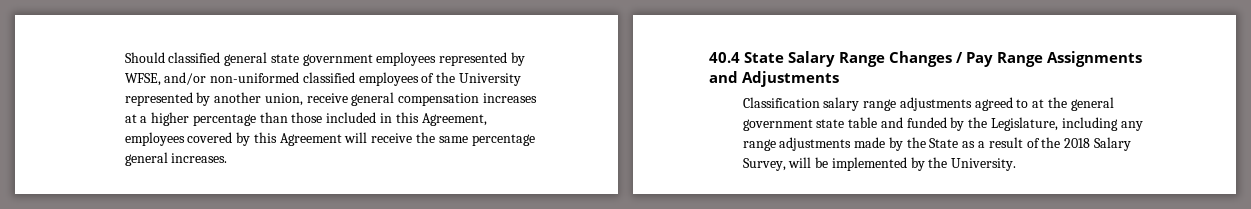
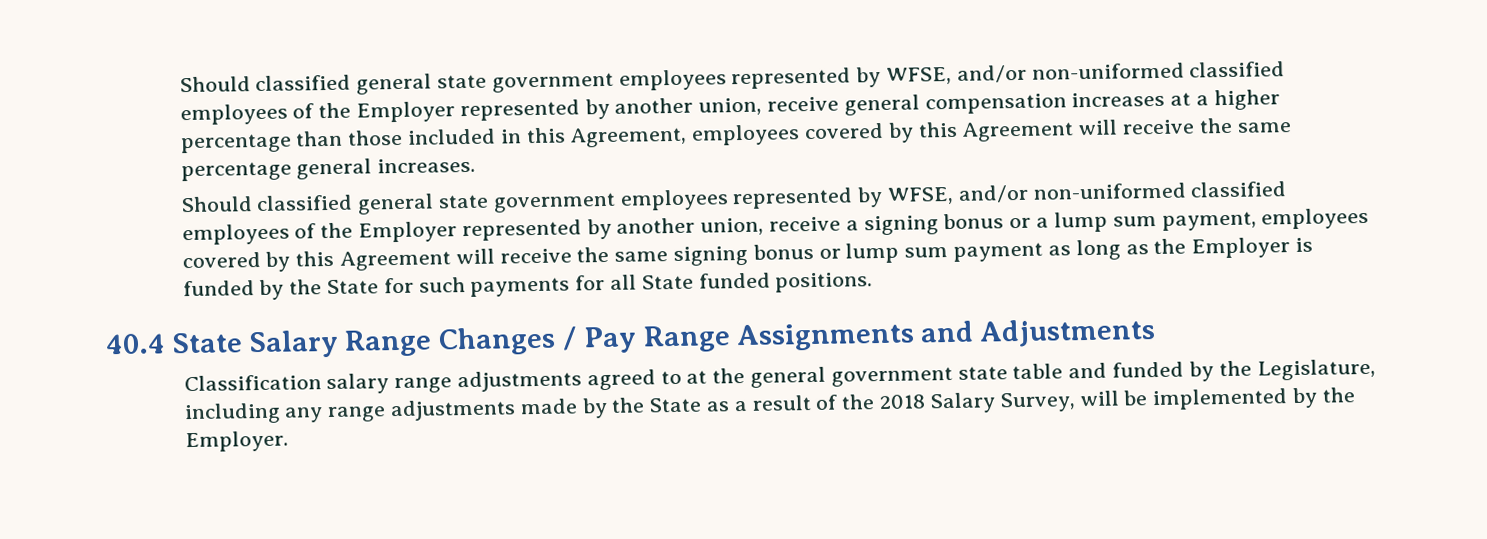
[458,73,521,86] University -> [356,101,456,123] Employer
(228, 158) none -> [180,181,1287,215] [181,207,1370,246] [181,237,1313,272] [182,272,874,301] // Should classified general state government employees represented by WFSE, and/or non-uniformed classified employees of the Employer represented by another union, receive a signing bonus or a lump sum payment, employees covered by this Agreement will receive the same signing bonus or lump sum payment as long as the Employer is funded by the State for such payments for all State funded positions.
[951,158,1017,171] University. -> [184,430,289,453] Employer.

